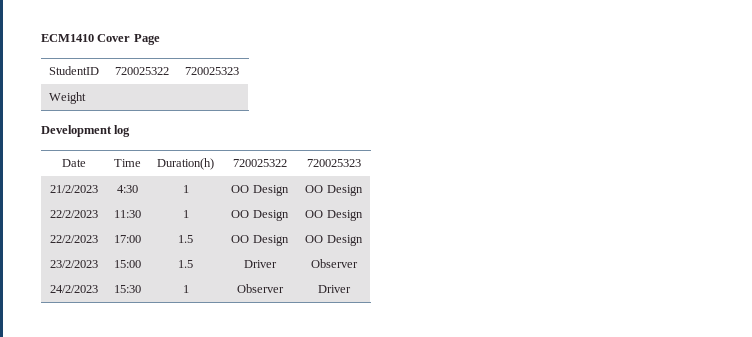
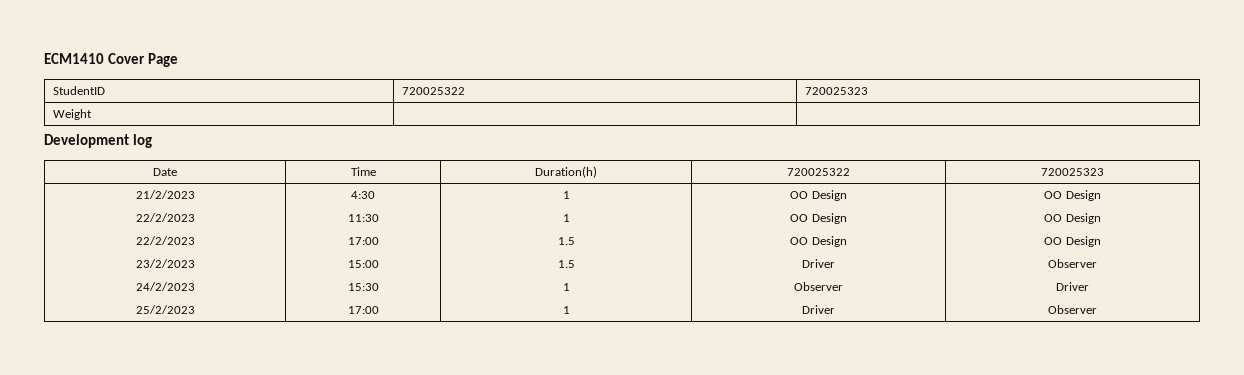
(98, 289) none -> [135,305,195,314] // 25/2/2023
(141, 289) none -> [347,306,379,314] // 17:00
(189, 289) none -> [562,306,570,314] // 1
(284, 288) none -> [802,305,835,314] // Driver
(351, 289) none -> [1048,305,1097,314] // Observer

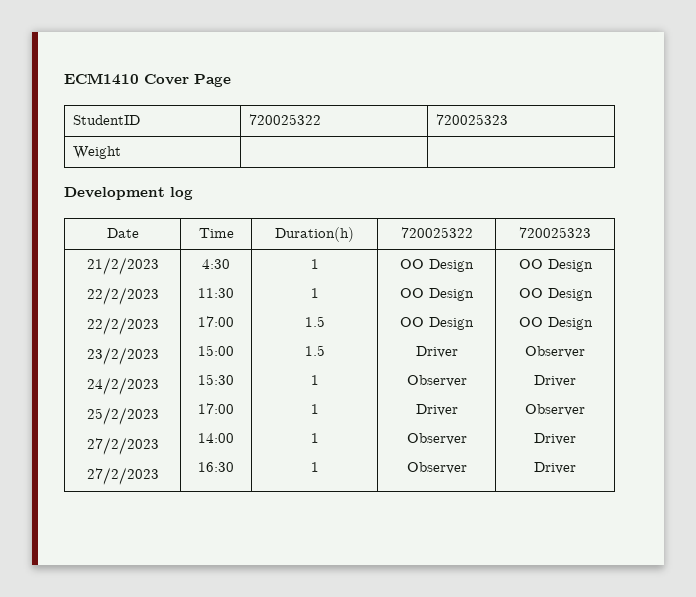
(195, 309) none -> [86,437,159,455] [86,467,159,485] // 27/2/2023 // 27/2/2023
(379, 310) none -> [198,433,234,443] [198,462,234,472] // 14:00 // 16:30
(570, 310) none -> [310,433,319,443] [310,462,319,472] // 1 // 1
(835, 309) none -> [406,433,467,445] [406,462,467,474] // Observer // Observer
(1097, 309) none -> [534,433,576,445] [534,462,576,474] // Driver // Driver

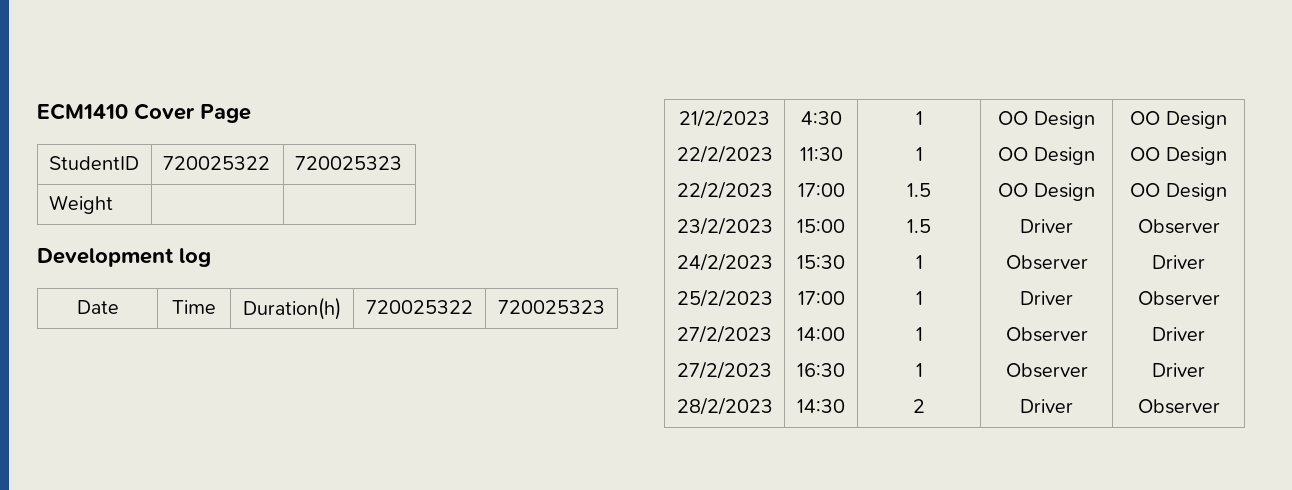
(159, 476) none -> [676,397,773,415] // 28/2/2023
(234, 467) none -> [797,399,845,413] // 14:30
(319, 467) none -> [913,399,925,413] // 2
(467, 468) none -> [1020,399,1073,413] // Driver
(576, 468) none -> [1137,399,1220,414] // Observer

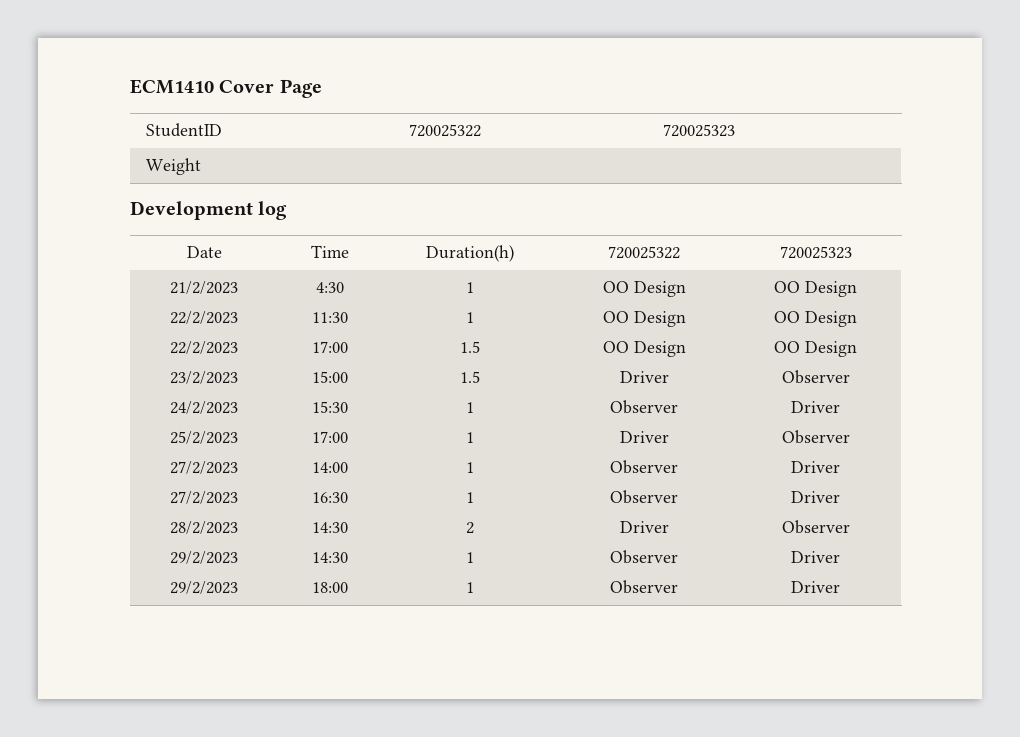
(773, 406) none -> [170,551,238,564] [170,581,238,594] // 29/2/2023 // 29/2/2023
(845, 406) none -> [311,552,348,563] [311,582,348,593] // 14:30 // 18:00
(925, 406) none -> [466,552,474,563] [466,582,474,593] // 1 // 1
(1073, 406) none -> [610,550,678,564] [610,580,678,594] // Observer // Observer
(1220, 406) none -> [791,551,840,563] [791,581,840,593] // Driver // Driver

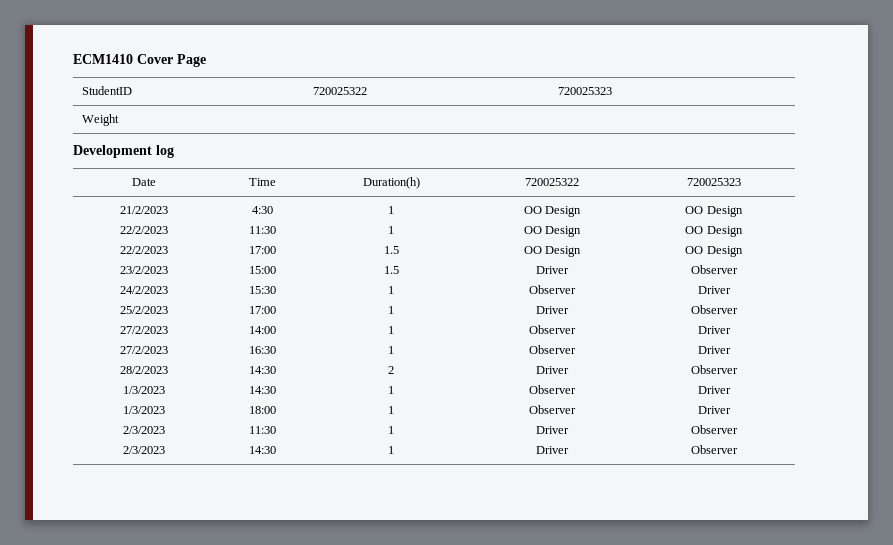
[170,551,238,564] [170,581,238,594] 29/2/2023 // 29/2/2023 -> [123,386,165,394] [123,406,165,414] [123,426,165,434] [123,446,165,454] 1/3/2023 // 1/3/2023 // 2/3/2023 // 2/3/2023
(348, 587) none -> [249,426,276,434] [249,446,276,454] // 11:30 // 14:30
(474, 587) none -> [388,426,394,434] [388,446,394,454] // 1 // 1
(678, 587) none -> [536,426,569,434] [536,446,569,454] // Driver // Driver
(840, 587) none -> [690,425,738,434] [690,445,738,454] // Observer // Observer

